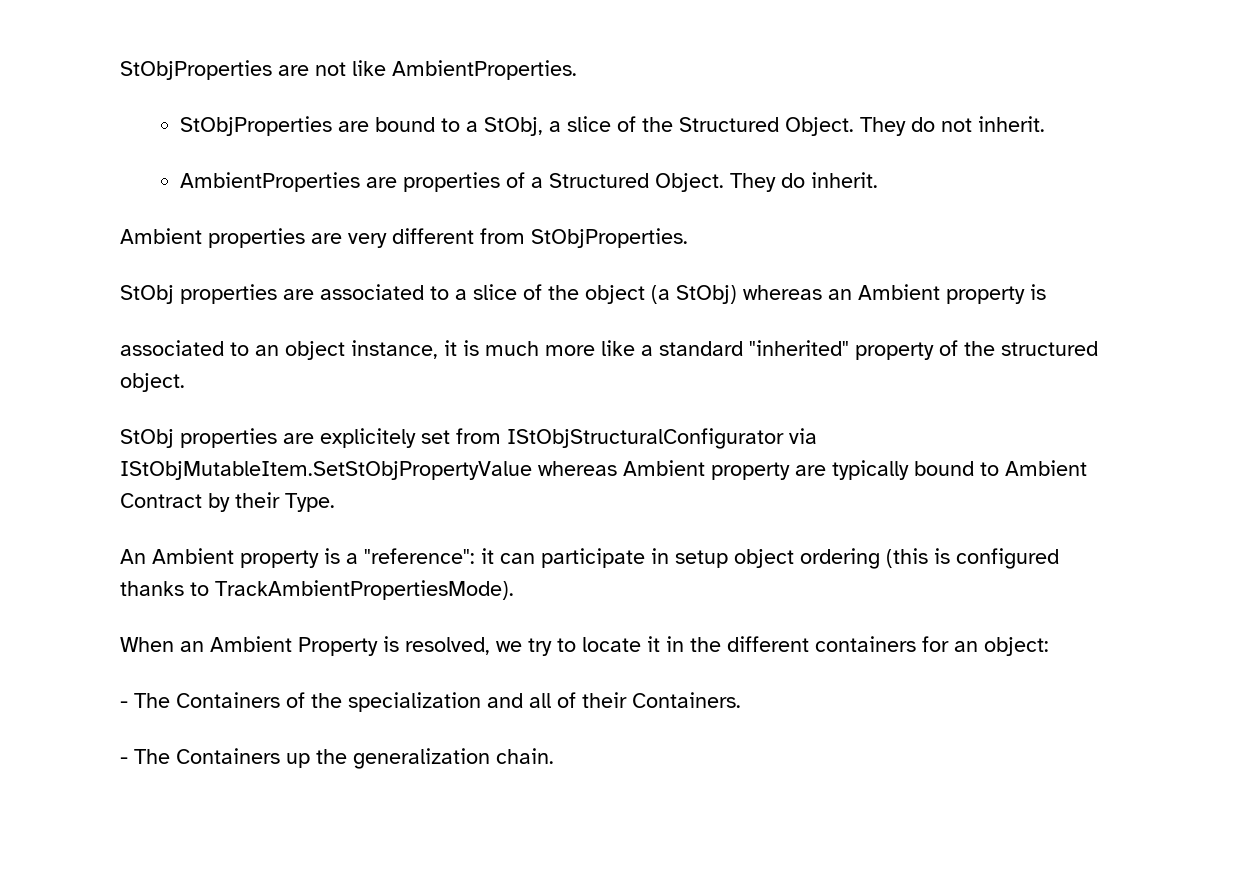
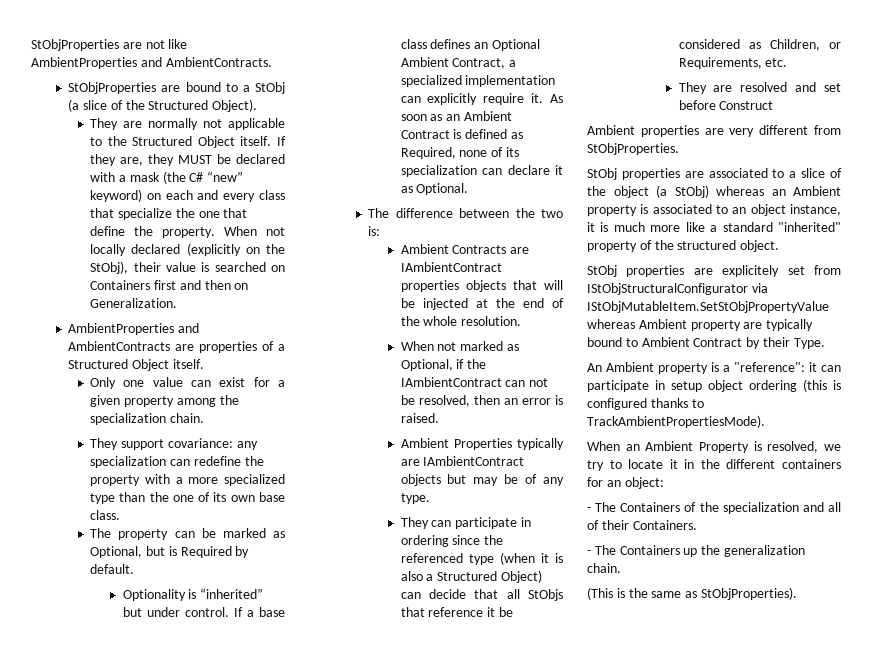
[392,60,577,80] AmbientProperties. -> [31,57,272,69] AmbientProperties and AmbientContracts.
[484,117,562,136] StObj, a -> [255,82,285,94] [68,99,80,112] StObj (a
[785,116,1046,136] [180,172,361,192] Object. They do not inherit. // AmbientProperties -> [212,99,258,112] [90,118,285,130] [90,136,286,148] [90,154,285,166] [90,171,244,184] [90,189,285,202] [90,208,248,220] [90,226,285,238] [90,243,285,256] [90,261,285,274] [90,280,249,290] [90,298,178,308] [68,323,200,335] [68,341,171,351] Object). // They are normally not applicable to the Structured Object itself. If they are, they MUST be declared with a mask (the C# “new” keyword) on each and every class that specialize the one that define the property. When not locally declared (explicitly on the StObj), their value is searched on Containers first and then on Generalization. // AmbientProperties and AmbientContracts
[655,172,879,192] Object. They do inherit. -> [132,359,204,371] [90,377,285,389] [90,395,239,407] [90,413,204,425] [90,438,258,450] [90,456,264,468] [90,474,285,486] [90,492,285,504] [90,510,121,520] [90,528,285,540] [90,546,250,558] [90,564,135,574] [122,588,264,601] [122,607,285,617] [400,39,540,51] [400,57,517,69] [400,75,556,87] [400,93,563,105] [400,111,512,121] [400,129,523,139] [400,147,519,159] [400,165,563,177] [400,183,469,195] [368,208,563,218] [368,226,381,236] [400,244,530,254] [400,262,502,272] [400,280,563,292] [400,298,564,310] [400,316,522,326] [400,341,519,351] [400,359,487,371] [400,377,549,387] [400,395,563,407] [400,413,439,423] [400,438,564,450] [400,456,525,466] [400,474,564,486] [400,493,430,504] [400,517,531,529] [400,535,504,547] [400,552,563,565] [400,570,542,583] [400,589,563,601] [400,607,513,617] [678,39,841,51] [678,57,788,69] [678,82,841,94] [678,100,774,110] Object itself. // Only one value can exist for a given property among the specialization chain. // They support covariance: any specialization can redefine the property with a more specialized type than the one of its own base class. // The property can be marked as Optional, but is Required by default. // Optionality is “inherited” but under control. If a base class defines an Optional Ambient Contract, a specialized implementation can explicitly require it. As soon as an Ambient Contract is defined as Required, none of its specialization can declare it as Optional. // The difference between the two is: // Ambient Contracts are IAmbientContract properties objects that will be injected at the end of the whole resolution. // When not marked as Optional, if the IAmbientContract can not be resolved, then an error is raised. // Ambient Properties typically are IAmbientContract objects but may be of any type. // They can participate in ordering since the referenced type (when it is also a Structured Object) can decide that all StObjs that reference it be considered as Children, or Requirements, etc. // They are resolved and set before Construct
(1046, 292) // -> (649, 209) none
(554, 756) none -> [587,587,797,600] // (This is the same as StObjProperties).

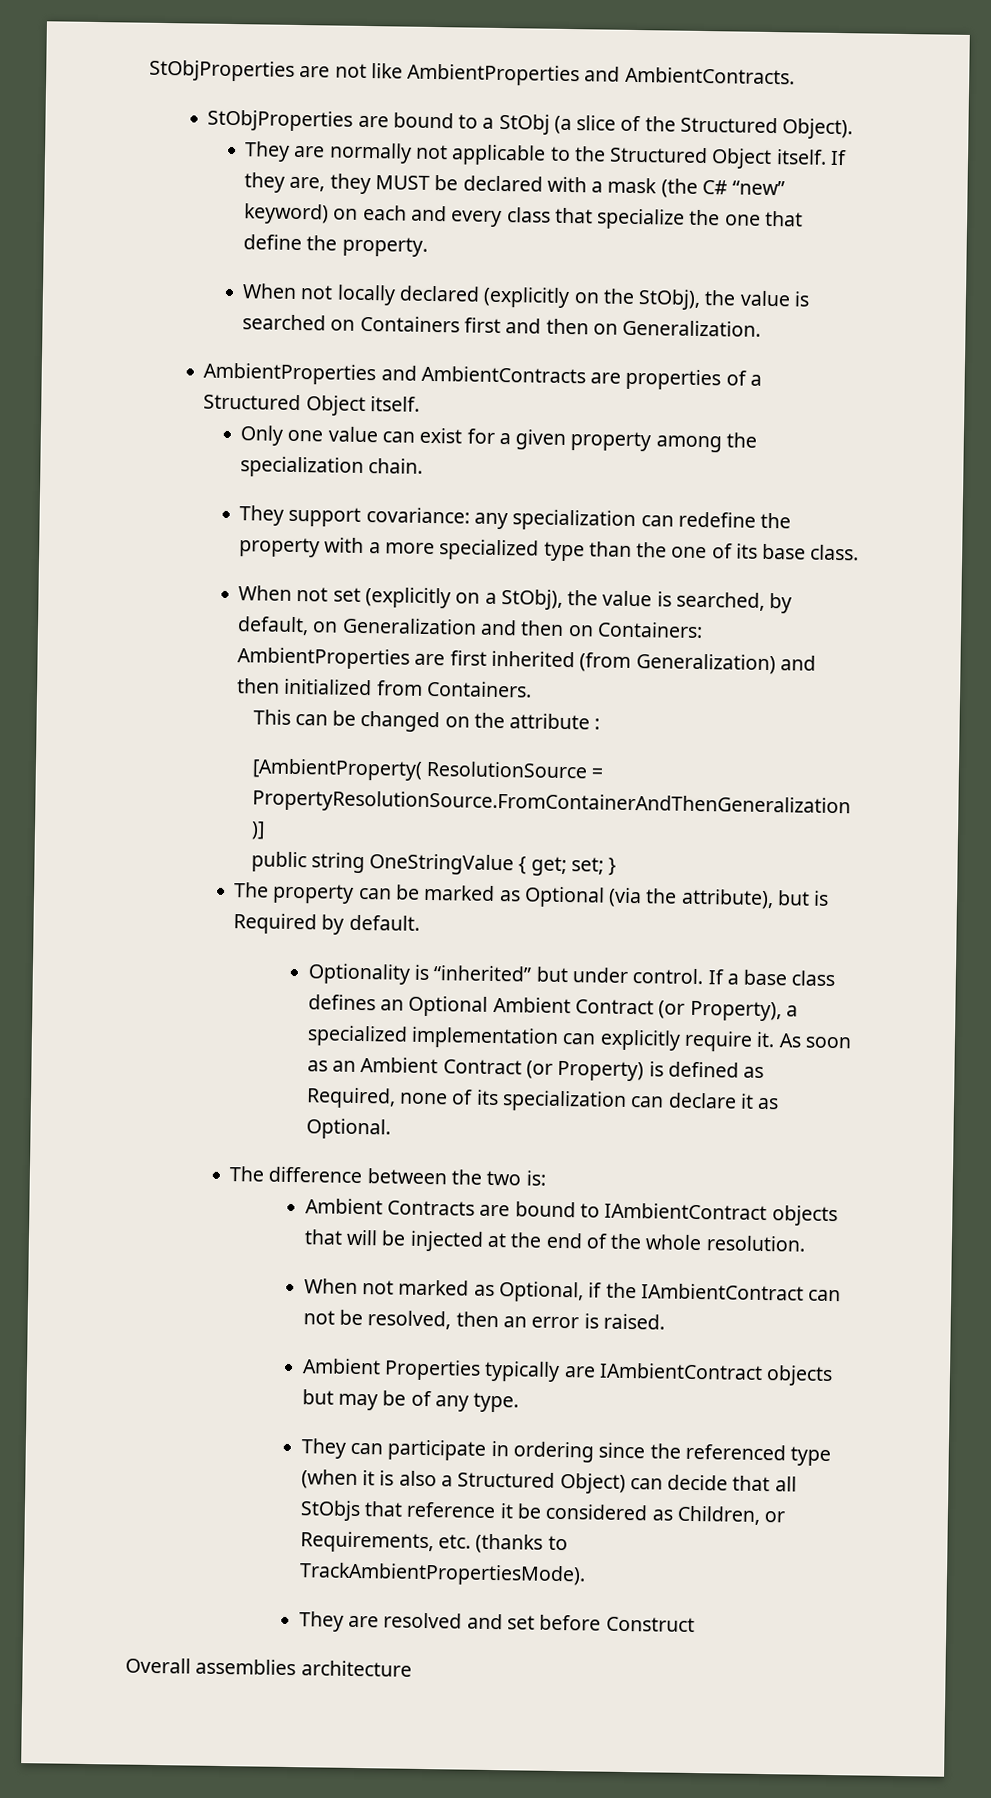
(216, 232) none -> (428, 246) //
[133,262,161,272] their -> [704,290,737,306] the
[230,495,255,502] own -> (758, 551) none
(121, 515) none -> [238,585,793,614] [237,616,703,639] [237,647,816,675] [237,678,532,698] [252,709,601,733] [251,758,604,781] [251,789,851,819] [250,821,265,840] [250,851,617,877] // When not set (explicitly on a StObj), the value is searched, by default, on Generalization and then on Containers: AmbientProperties are first inherited (from Generalization) and then initialized from Containers. // This can be changed on the attribute : // [AmbientProperty( ResolutionSource = PropertyResolutionSource.FromContainerAndThenGeneralization )] // public string OneStringValue { get; set; }
[90,546,143,558] Optional, -> [523,886,774,910] Optional (via the attribute),
[452,58,506,69] Contract, -> [574,999,782,1022] Contract (or Property),
(450, 134) none -> [525,1060,645,1082] (or Property)
[400,262,502,272] [400,280,459,292] IAmbientContract properties -> [514,1201,768,1221] bound to IAmbientContract
(788, 62) none -> [475,1533,568,1554] [298,1562,586,1587] (thanks to TrackAmbientPropertiesMode).
[587,125,841,137] [587,143,679,155] [587,168,842,180] [587,185,841,198] [587,204,841,216] [587,222,841,232] [587,240,780,252] [587,265,841,277] [587,283,768,295] [587,301,829,313] [587,319,814,331] [587,337,825,349] [587,362,841,374] [587,379,841,392] [587,398,704,410] [587,415,765,428] [587,441,841,453] [587,459,841,471] [587,477,664,489] [587,502,841,514] [587,520,697,530] [587,545,805,557] [587,563,621,573] [587,587,797,600] Ambient properties are very different from StObjProperties. // StObj properties are associated to a slice of the object (a StObj) whereas an Ambient property is associated to an object instance, it is much more like a standard "inherited" property of the structured object. // StObj properties are explicitely set from IStObjStructuralConfigurator via IStObjMutableItem.SetStObjPropertyValue whereas Ambient property are typically bound to Ambient Contract by their Type. // An Ambient property is a "reference": it can participate in setup object ordering (this is configured thanks to TrackAmbientPropertiesMode). // When an Ambient Property is resolved, we try to locate it in the different containers for an object: // - The Containers of the specialization and all of their Containers. // - The Containers up the generalization chain. // (This is the same as StObjProperties). -> [125,1657,412,1677] Overall assemblies architecture

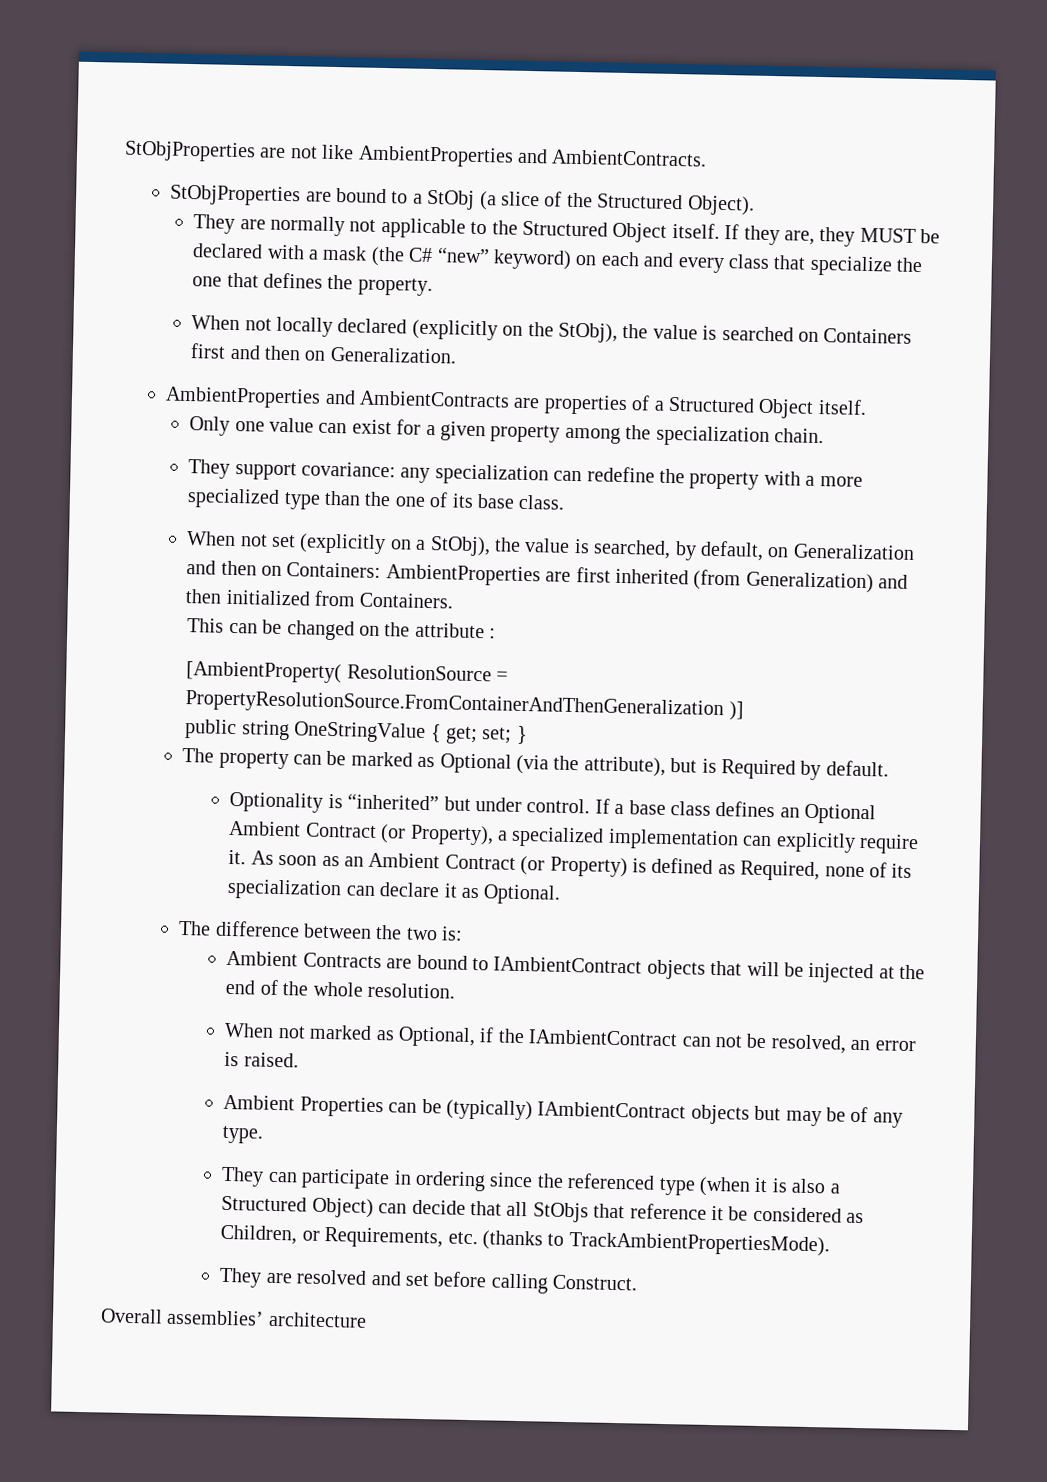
[243,234,303,251] define -> [263,272,324,289] defines
[455,1311,499,1328] then -> (846, 1044) none
[484,1360,596,1383] typically are -> [388,1098,534,1121] can be (typically)
[605,1616,695,1633] Construct -> [490,1273,638,1294] calling Construct.
[195,1658,297,1676] assemblies -> [166,1309,265,1326] assemblies’

